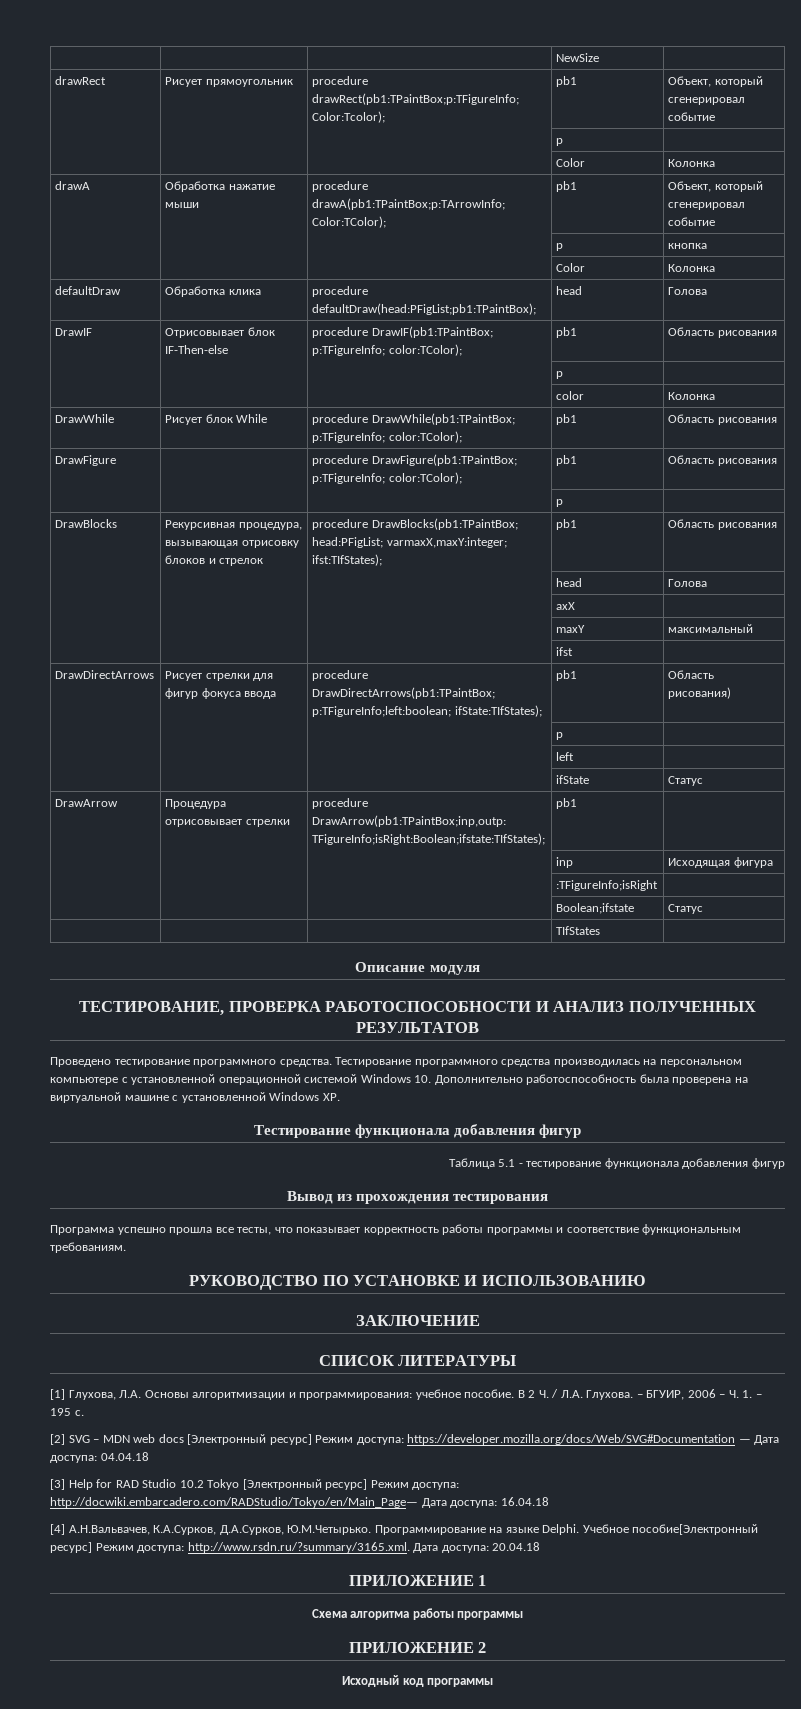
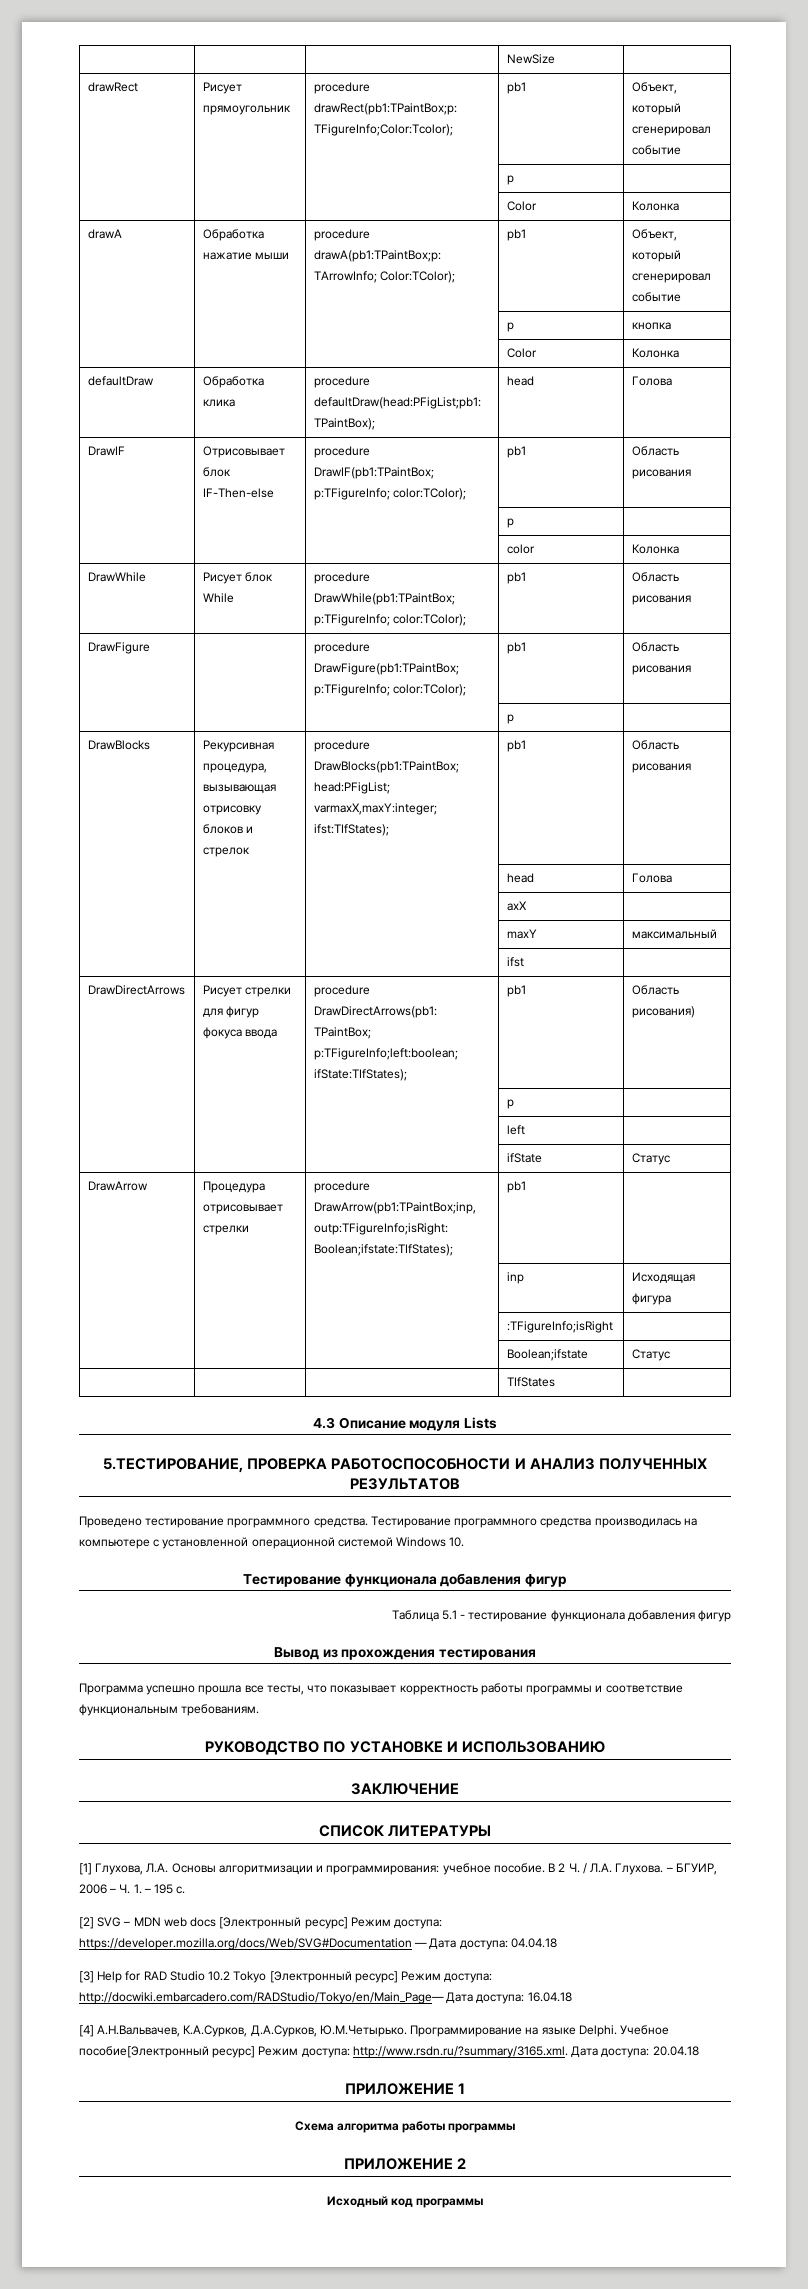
(601, 930) none -> [312,1417,335,1429] 4.3
[79,1001,225,1016] // ТЕСТИРОВАНИЕ, -> [464,1417,498,1429] [103,1458,244,1473] Lists // 5.ТЕСТИРОВАНИЕ,
[659,1059,742,1067] персональном -> (697, 1522) none
[434,1074,748,1085] [50,1092,340,1103] Дополнительно работоспособность была проверена на виртуальной машине с установленной Windows XP. -> (465, 1542) none

